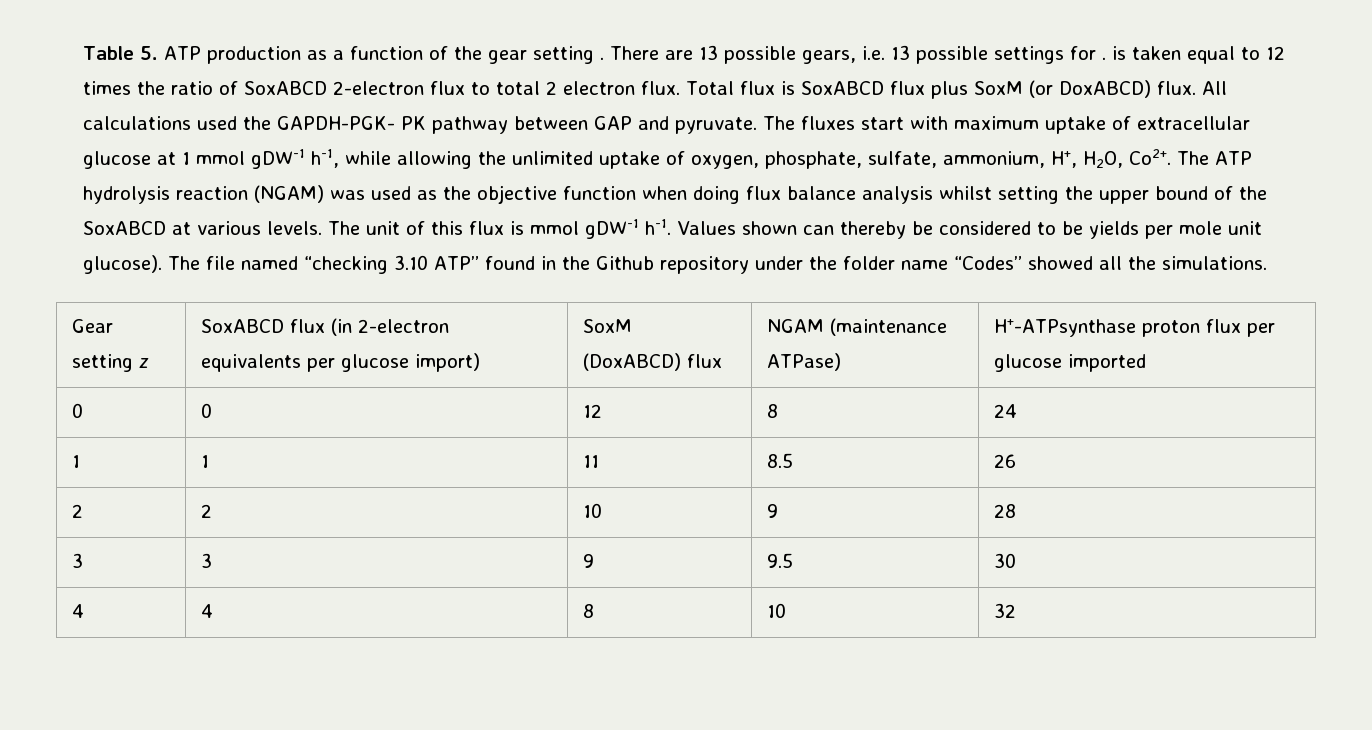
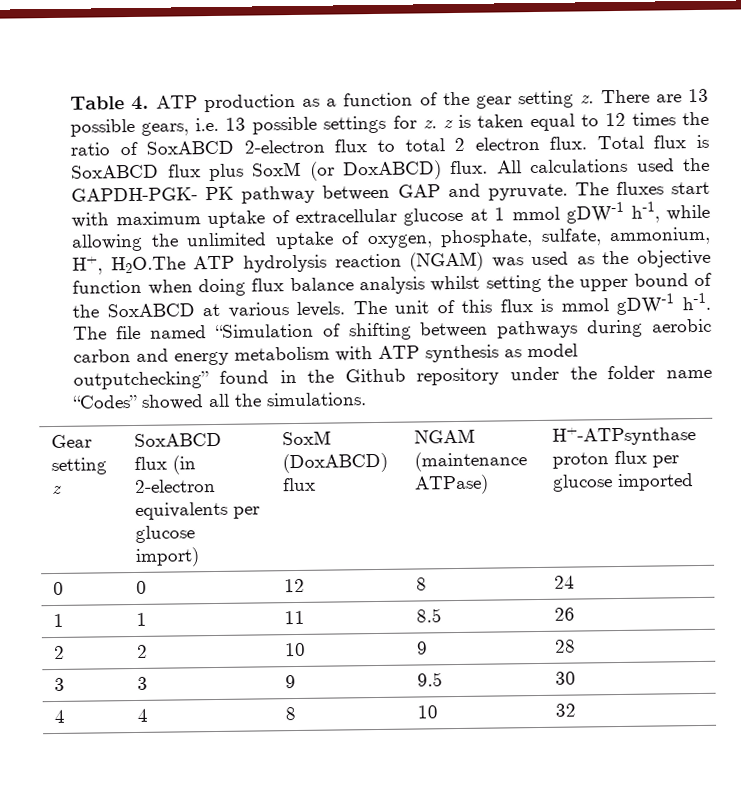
[140,46,159,60] 5. -> [131,95,150,111] 4.
[600,57,605,60] . -> [580,94,595,104] z.
[1102,57,1107,60] . -> [422,119,453,129] z. z
[1083,149,1210,168] H2O, Co2+. The -> [110,256,186,274] H2O.The
[677,221,1263,239] [83,255,480,274] Values shown can thereby be considered to be yields per mole unit glucose). The file named “checking 3.10 ATP” -> [73,318,712,341] [73,343,579,366] [73,371,210,390] The file named “Simulation of shifting between pathways during aerobic carbon and energy metabolism with ATP synthesis as model outputchecking”

